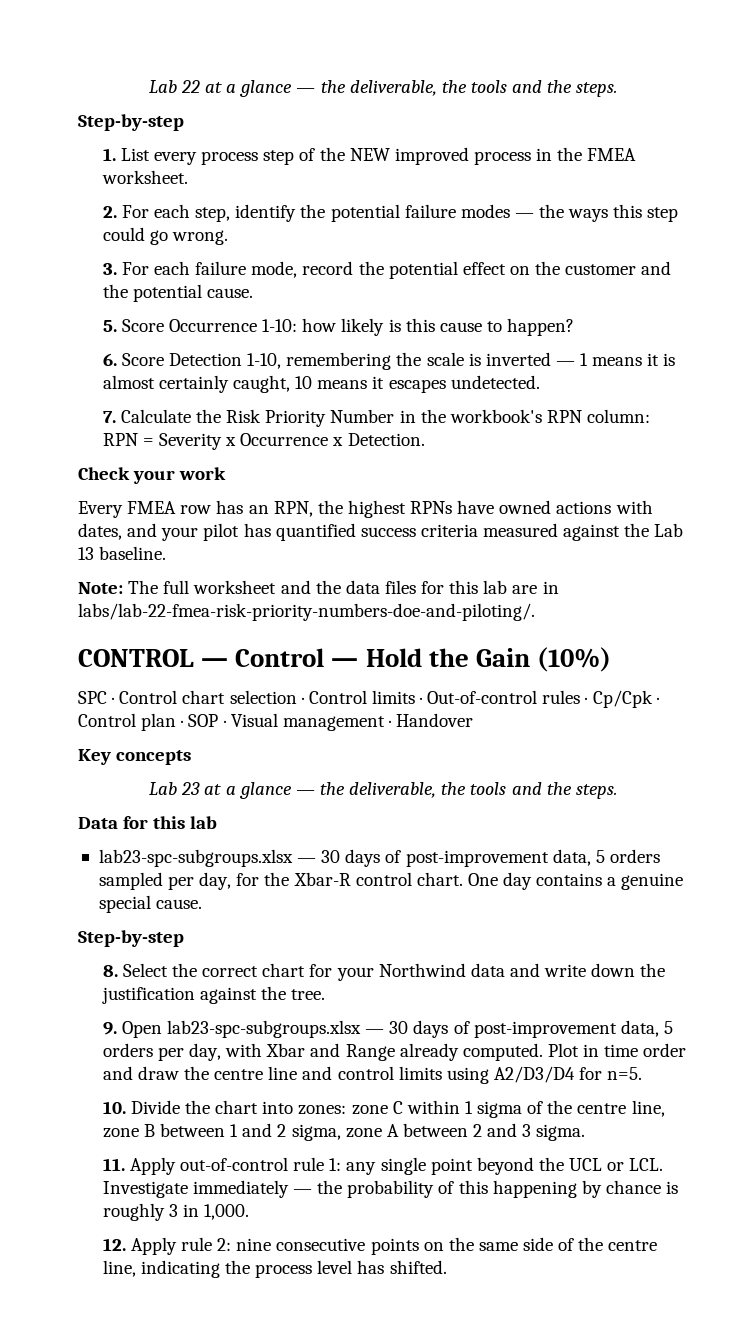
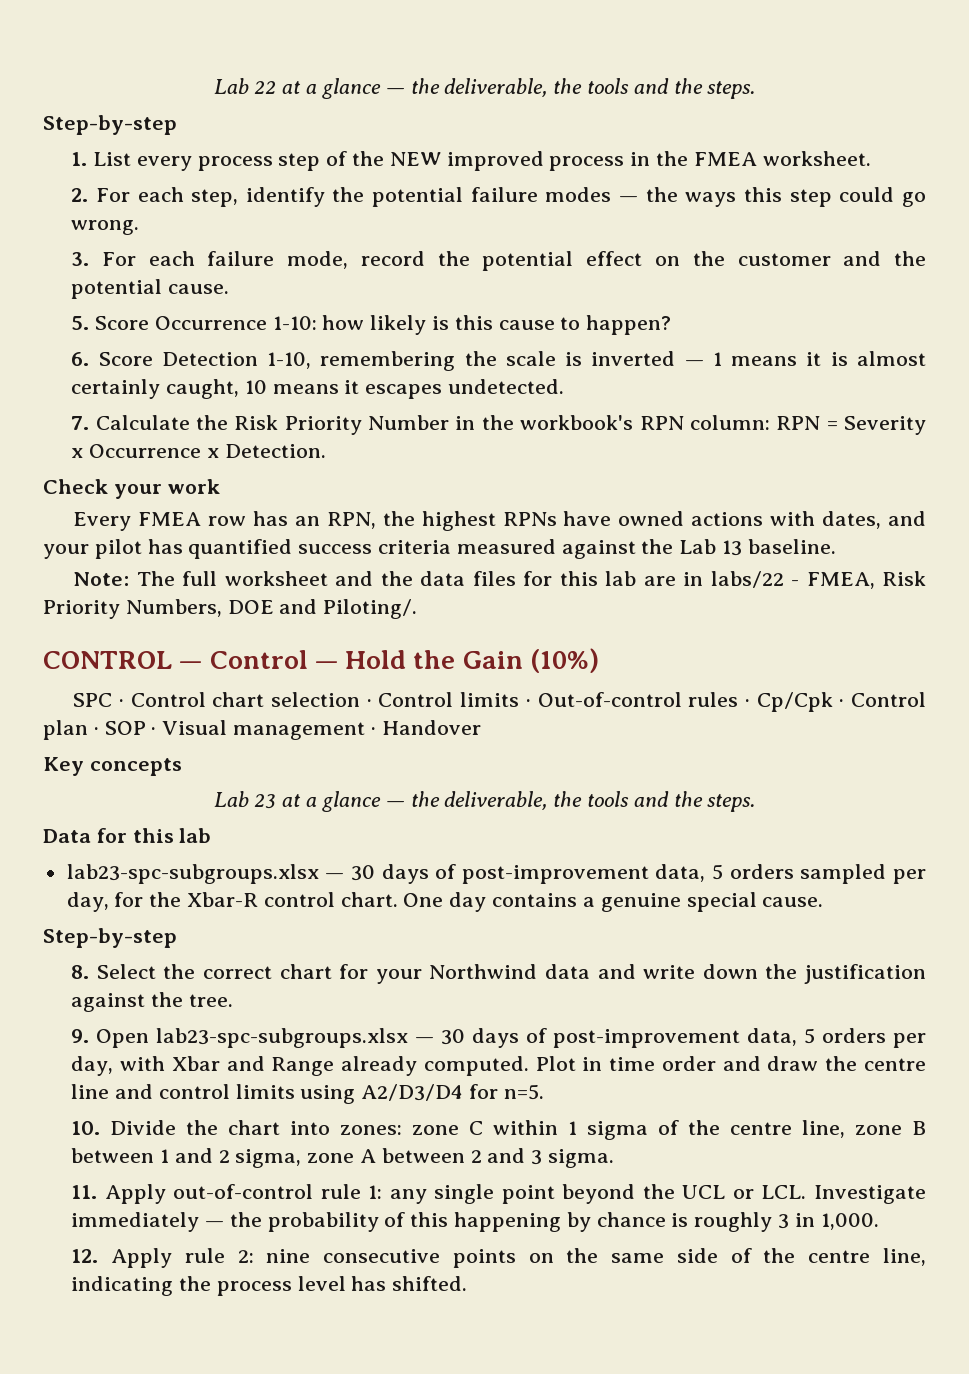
[78,603,535,621] labs/lab-22-fmea-risk-priority-numbers-doe-and-piloting/. -> [710,571,926,589] [43,599,418,619] labs/22 - FMEA, Risk Priority Numbers, DOE and Piloting/.

